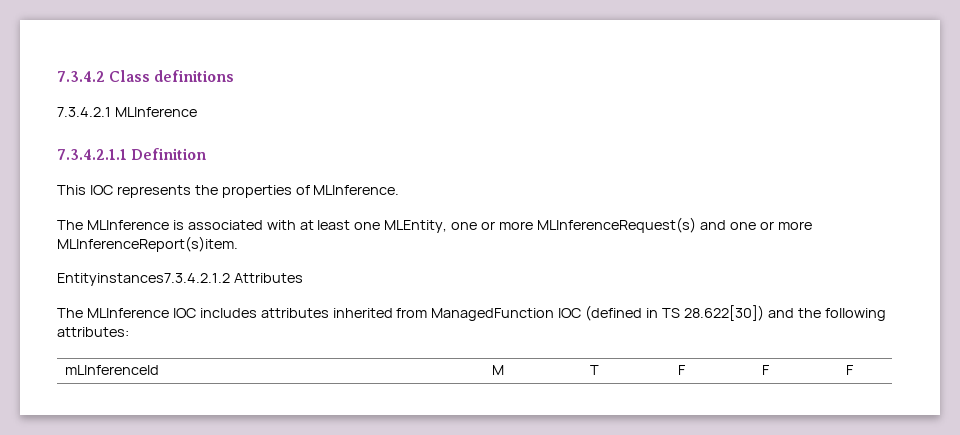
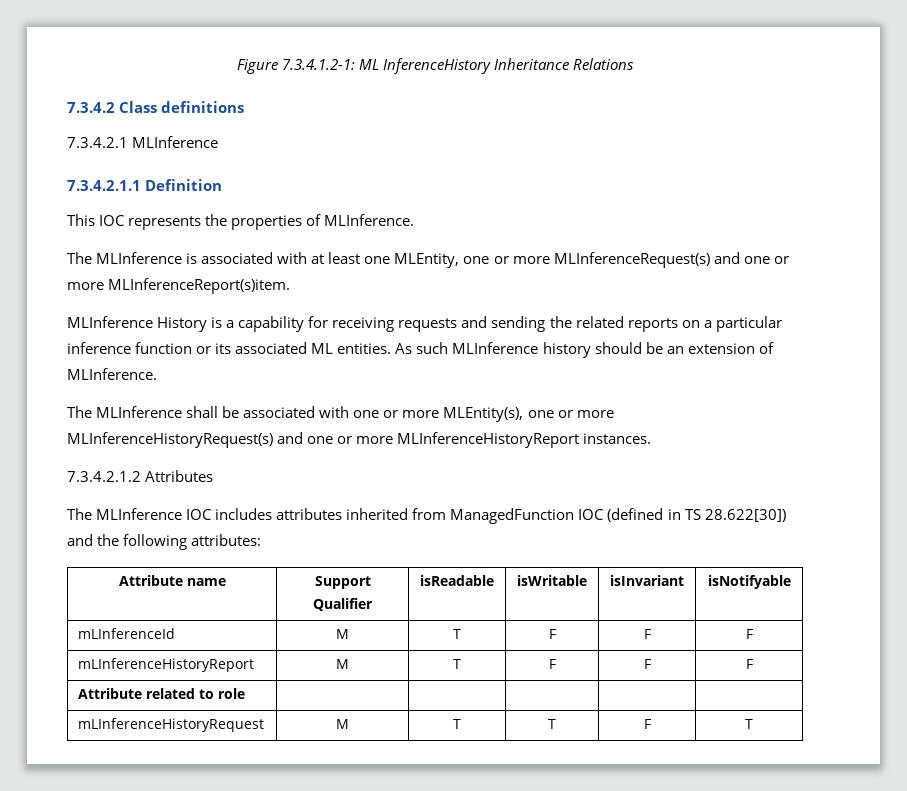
(57, 76) none -> [236,58,635,74] Figure 7.3.4.1.2-1: ML InferenceHistory Inheritance Relations //
[57,273,230,286] Entityinstances7.3.4.2.1.2 -> [67,316,782,332] [67,342,774,358] [67,368,157,380] [67,406,614,422] [67,432,652,448] [67,471,141,482] MLInference History is a capability for receiving requests and sending the related reports on a particular inference function or its associated ML entities. As such MLInference history should be an extension of MLInference. // The MLInference shall be associated with one or more MLEntity(s), one or more MLInferenceHistoryRequest(s) and one or more MLInferenceHistoryReport instances. // 7.3.4.2.1.2
(129, 332) none -> [118,575,226,586] [314,576,371,589] [313,598,373,611] [420,575,494,586] [517,575,587,586] [610,575,684,586] [707,575,791,589] // Attribute name | Support Qualifier | isReadable | isWritable | isInvariant | isNotifyable
(854, 370) none -> [78,658,255,672] [336,659,349,669] [453,659,461,669] [548,659,556,669] [643,659,651,669] [745,659,753,669] [78,688,246,699] [78,718,265,732] [336,719,349,729] [453,719,461,729] [548,719,556,729] [643,719,651,729] [745,719,753,729] // mLInferenceHistoryReport | M | T | F | F | F // Attribute related to role | | | | | // mLInferenceHistoryRequest | M | T | T | F | T

